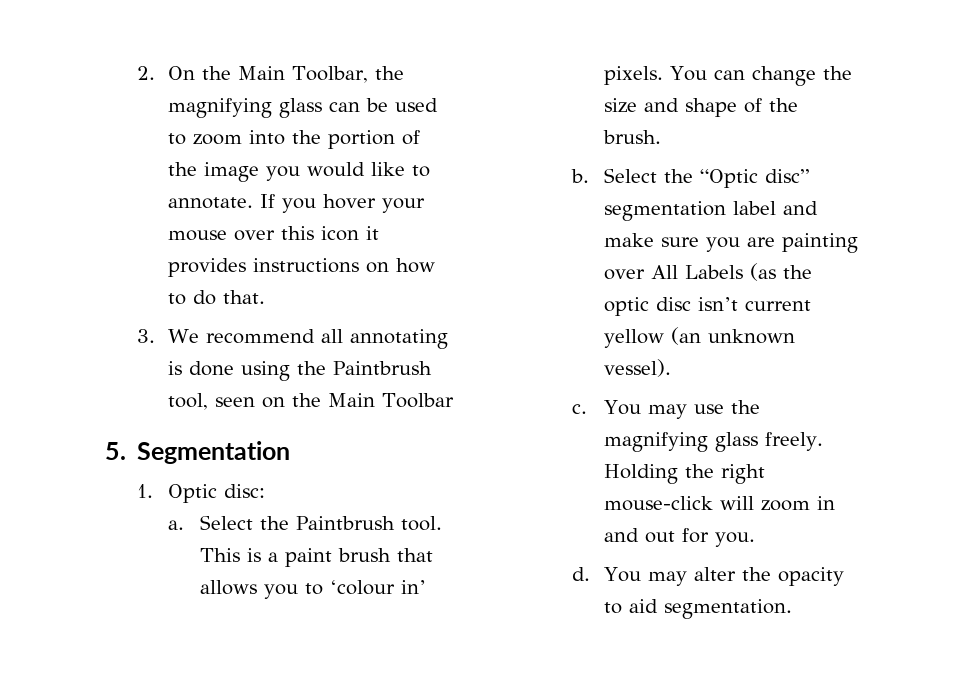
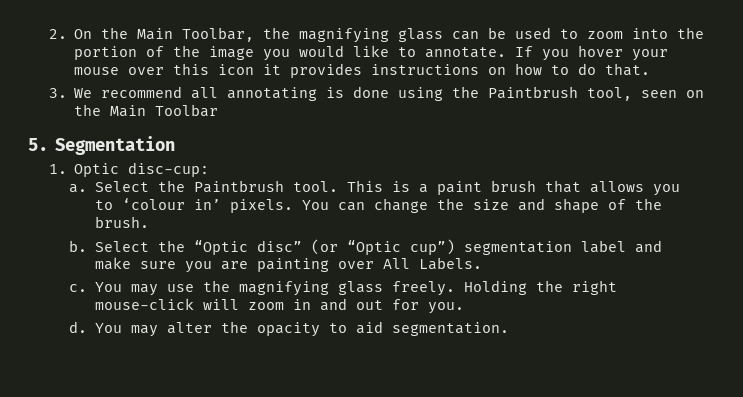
[224,484,266,498] disc: -> [127,162,209,177] disc-cup:
(809, 176) none -> [310,239,455,255] (or “Optic cup”)
[684,263,812,281] [603,297,811,316] [603,327,795,348] [603,359,671,377] Labels (as the optic disc isn’t current yellow (an unknown vessel). -> [418,257,482,270] Labels.

